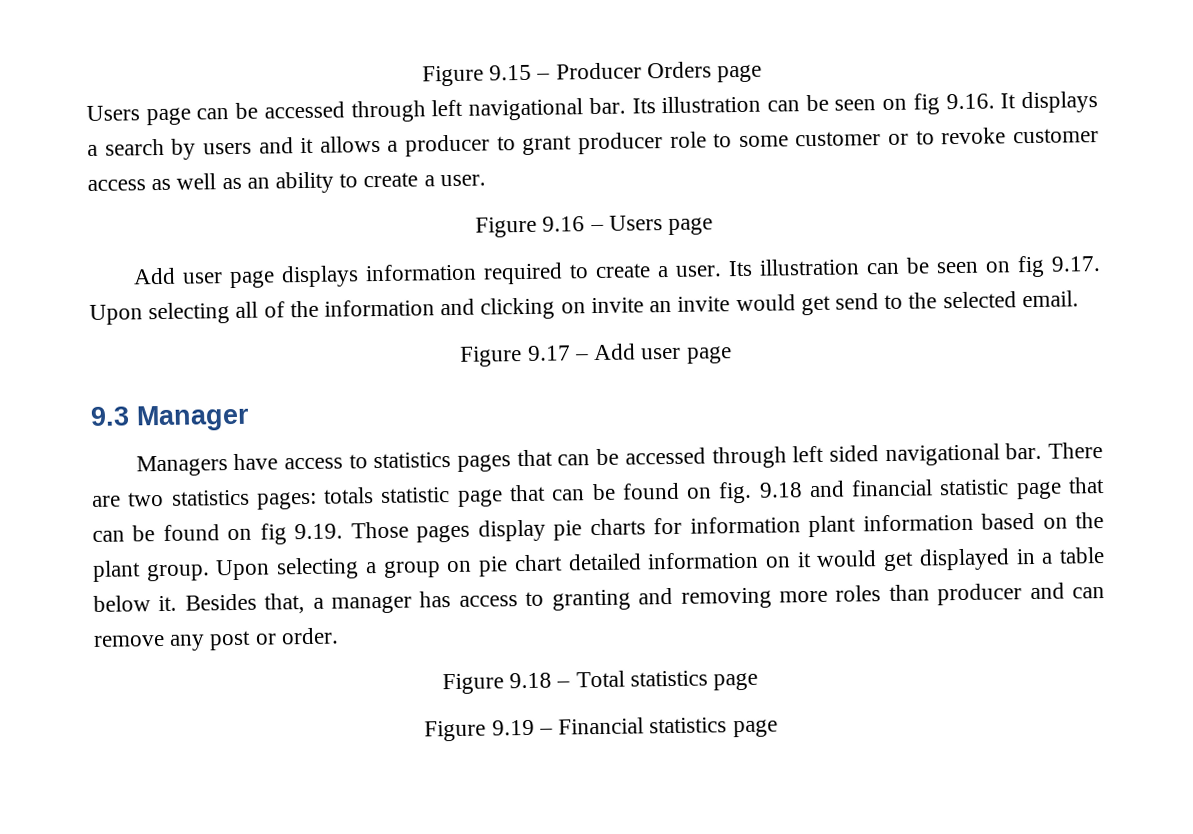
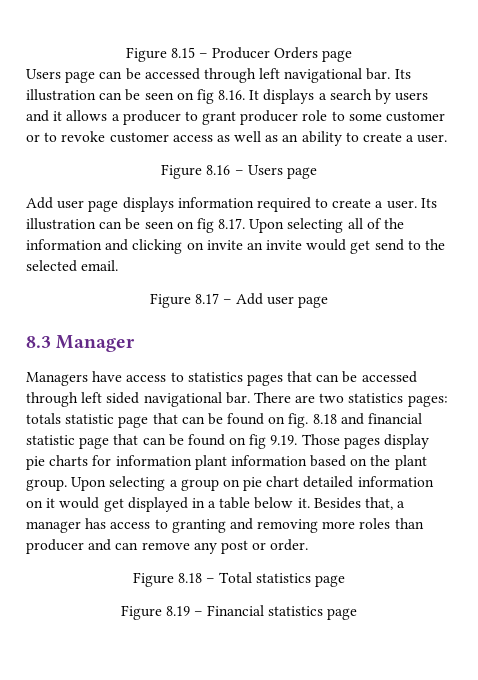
[421,64,533,87] Figure 9.15 -> [125,47,195,62] Figure 8.15
[945,93,995,110] 9.16. -> [218,90,246,100] 8.16.
[542,216,586,232] 9.16 -> [206,165,231,175] 8.16
[1051,256,1102,272] 9.17. -> [218,218,246,229] 8.17.
[527,345,571,361] 9.17 -> [194,293,219,304] 8.17
[90,406,130,426] 9.3 -> [26,336,51,348] 8.3
[758,482,803,498] 9.18 -> [312,414,337,424] 8.18
[509,672,553,689] 9.18 -> [177,573,202,583] 8.18
[491,719,535,736] 9.19 -> [165,606,190,616] 8.19

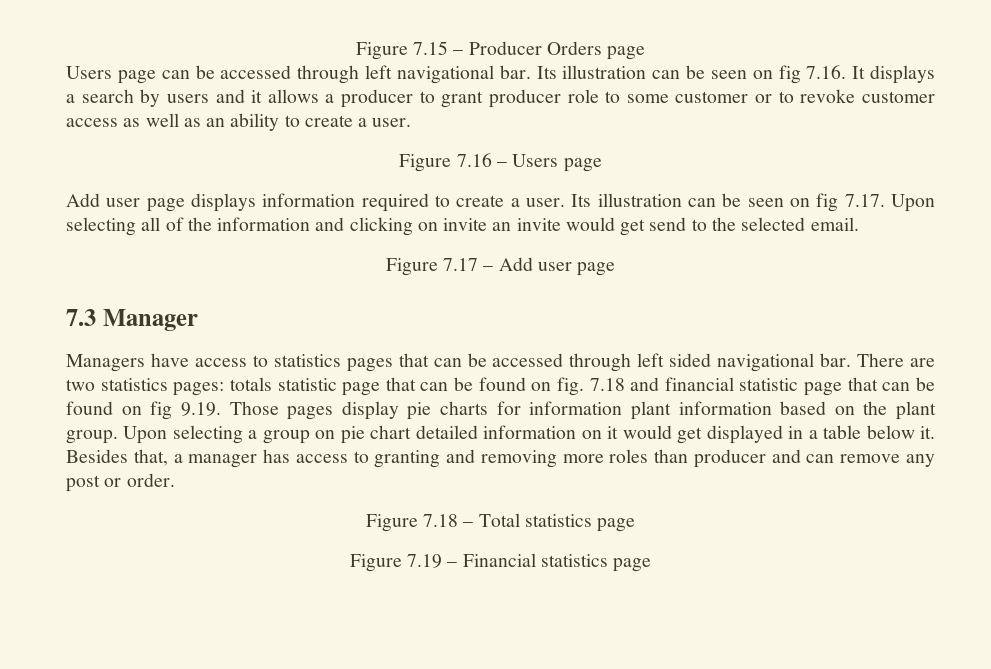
[125,47,195,62] Figure 8.15 -> [355,41,449,60] Figure 7.15
[218,90,246,100] 8.16. -> [806,65,847,79] 7.16.
[206,165,231,175] 8.16 -> [456,153,492,167] 7.16
[218,218,246,229] 8.17. -> [844,194,885,207] 7.17.
[194,293,219,304] 8.17 -> [443,258,479,271] 7.17
[26,336,51,348] 8.3 -> [66,309,96,326] 7.3
[312,414,337,424] 8.18 -> [589,378,625,391] 7.18
[177,573,202,583] 8.18 -> [423,514,459,527] 7.18
[165,606,190,616] 8.19 -> [407,554,443,568] 7.19

